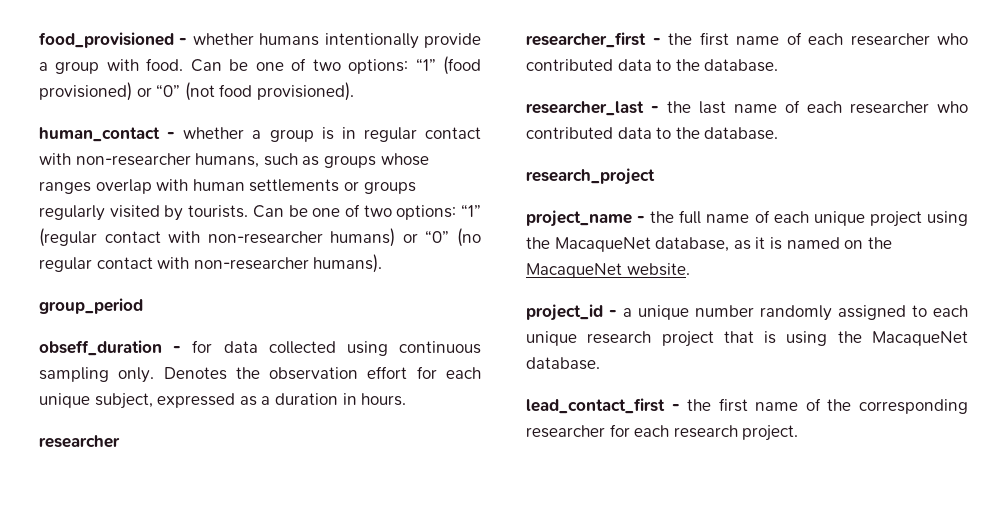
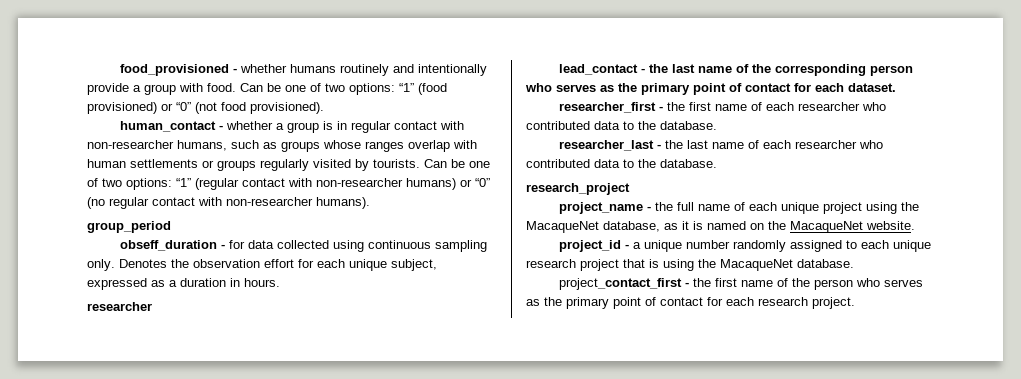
(320, 39) none -> [339,64,414,76] routinely and
(120, 441) none -> [558,64,913,76] [525,83,896,95] // lead_contact - the last name of the corresponding person who serves as the primary point of contact for each dataset.
[526,398,665,414] lead_contact_first -> [558,278,682,290] project_contact_first
[859,399,968,414] [526,425,605,438] corresponding researcher -> [813,278,923,290] [526,297,703,309] person who serves as the primary point of contact

